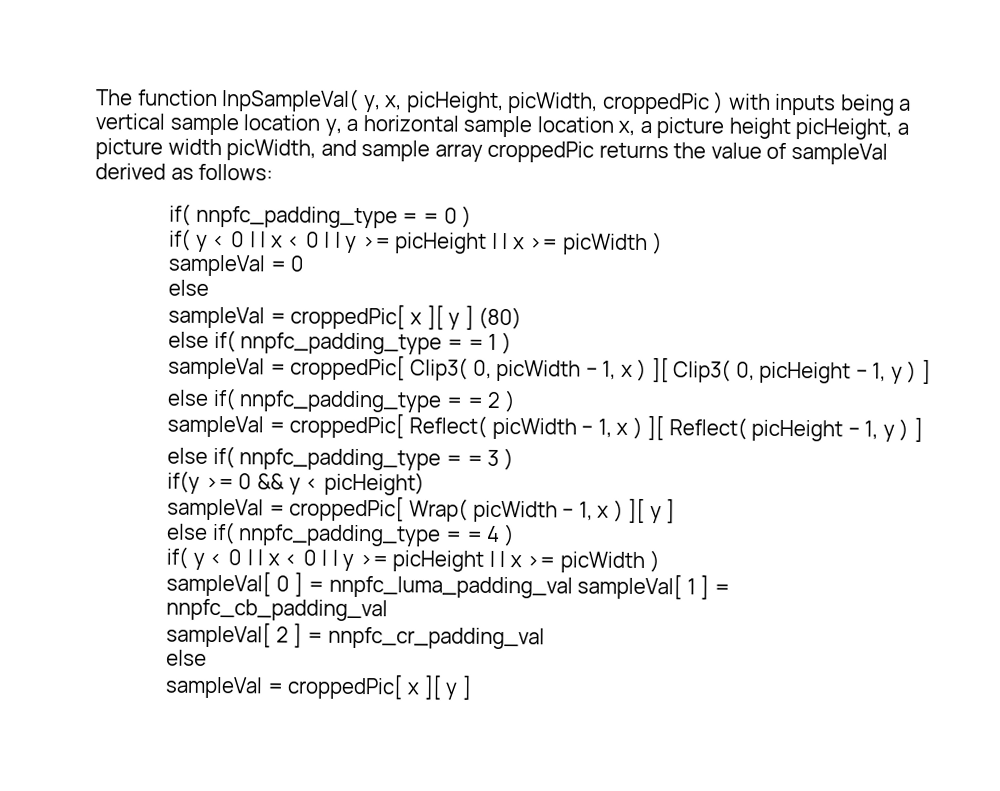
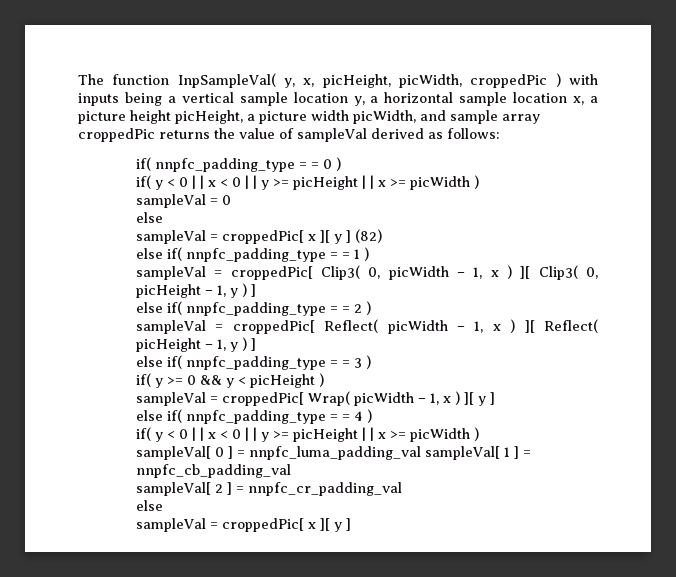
[478,306,523,330] (80) -> [354,229,382,243] (82)
[167,470,201,494] if(y -> [135,373,163,388] if( y
[323,471,425,496] picHeight) -> [249,373,324,388] picHeight )

